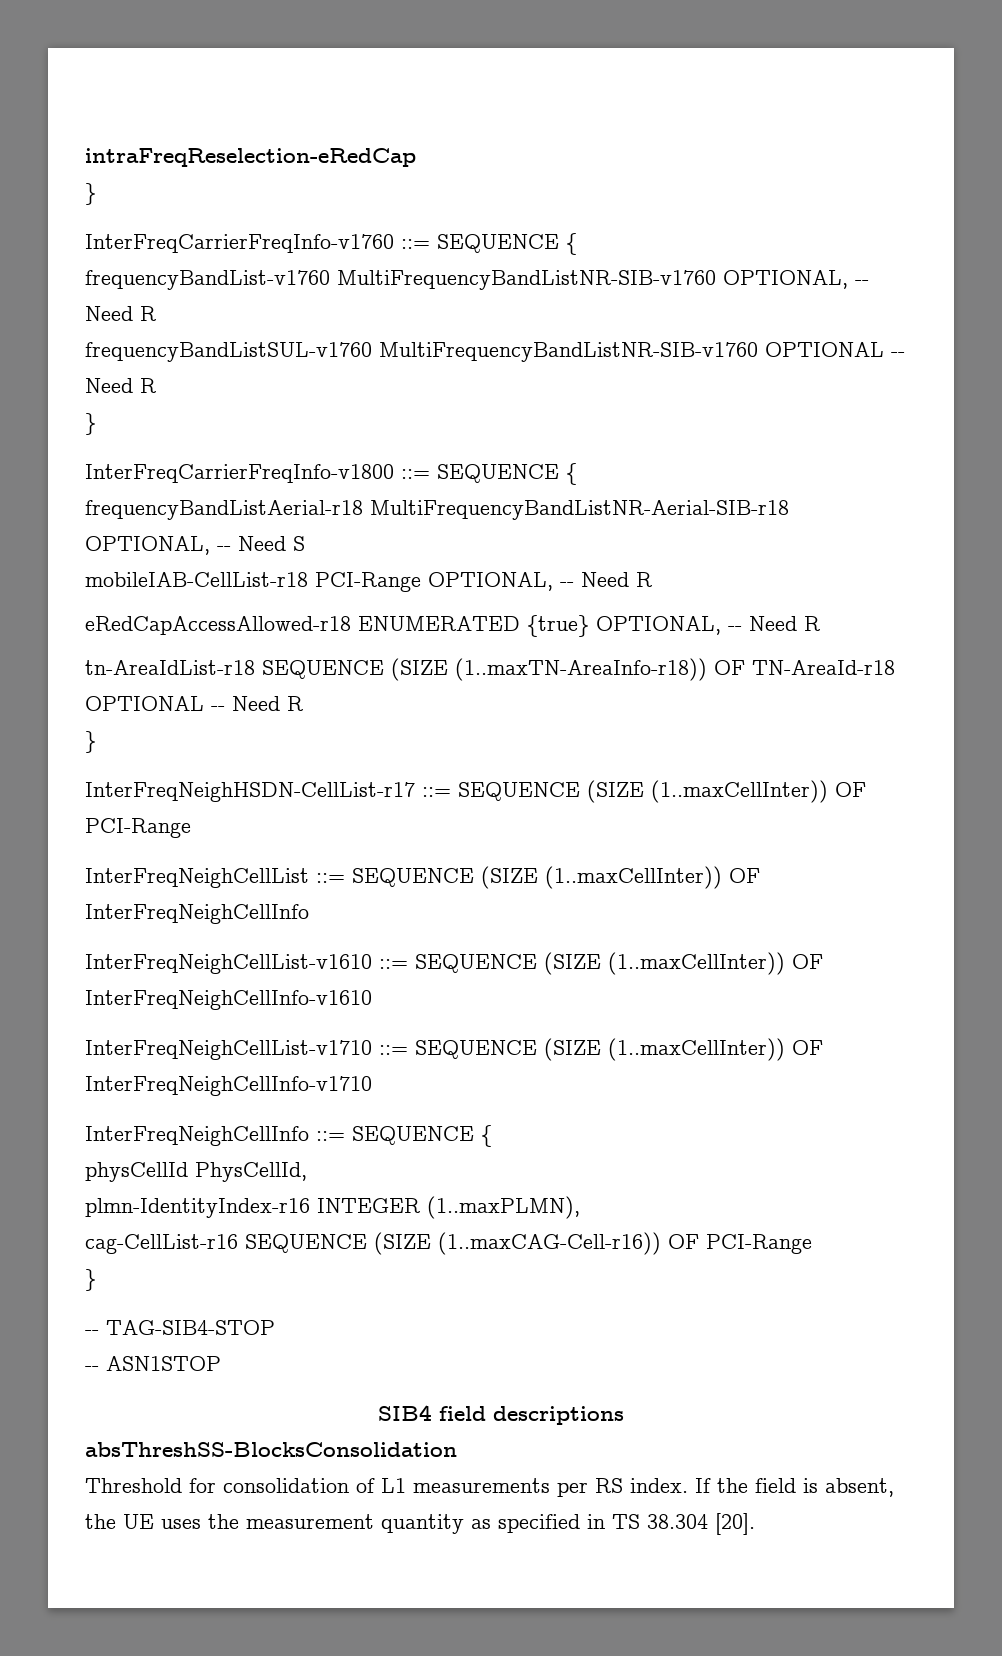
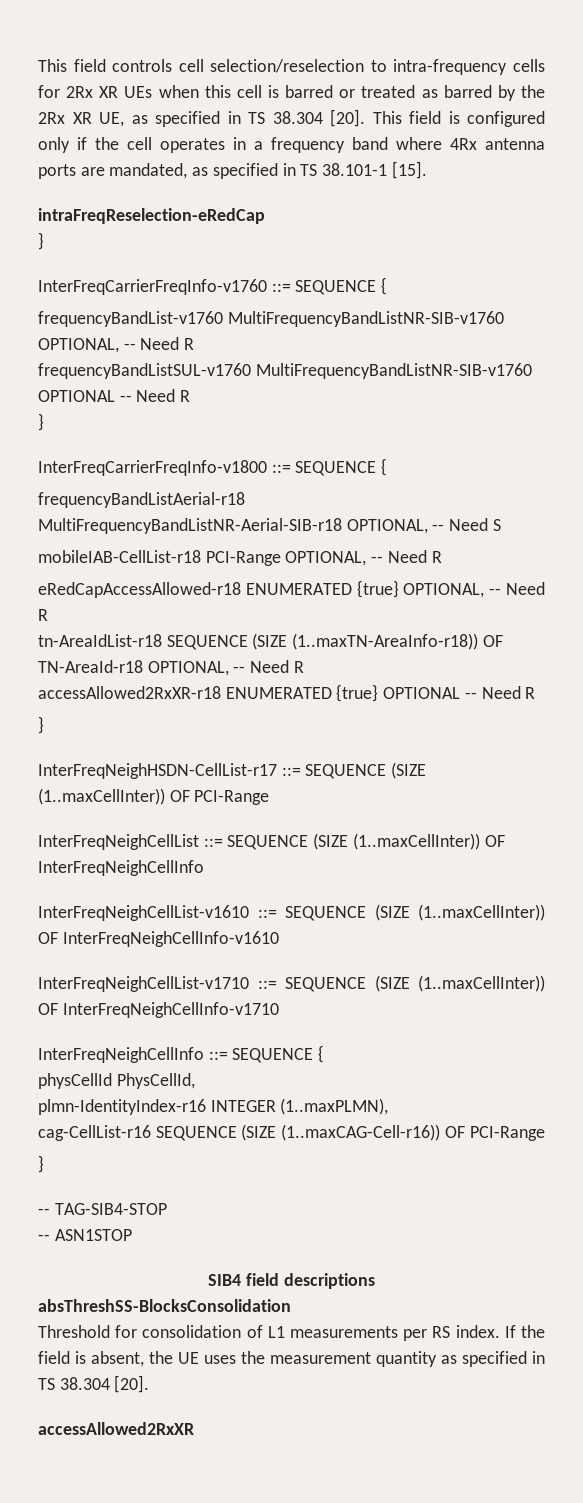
(85, 157) none -> [38,59,545,75] [38,85,546,101] [38,109,545,127] [38,137,545,153] [38,161,427,179] This field controls cell selection/reselection to intra-frequency cells for 2Rx XR UEs when this cell is barred or treated as barred by the 2Rx XR UE, as specified in TS 38.304 [20]. This field is configured only if the cell operates in a frequency band where 4Rx antenna ports are mandated, as specified in TS 38.101-1 [15]. //
(895, 667) none -> [147,660,304,676] [38,684,379,702] OPTIONAL, -- Need R // accessAllowed2RxXR-r18 ENUMERATED {true}
(755, 1524) none -> [38,1422,194,1435] // accessAllowed2RxXR

